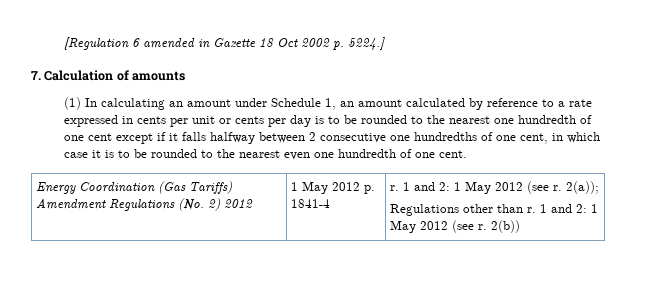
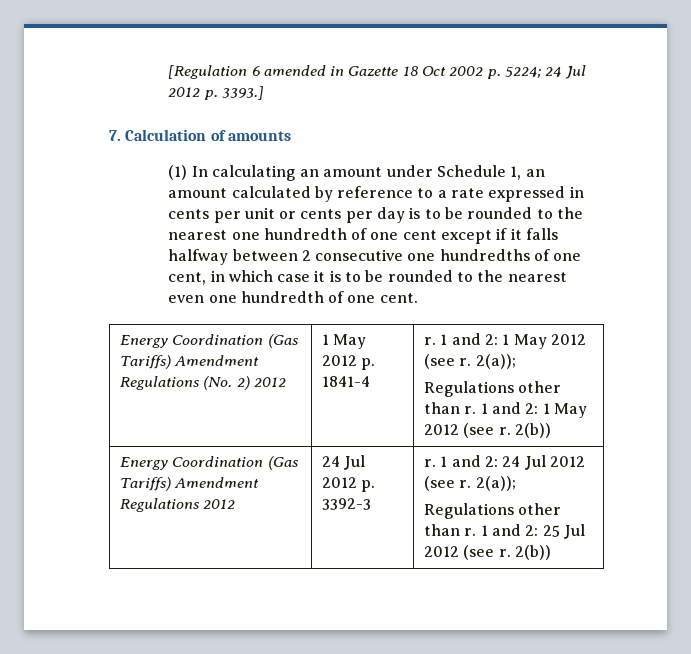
[348,37,386,50] 5224.] -> [505,65,586,79] [168,86,264,100] 5224; 24 Jul 2012 p. 3393.]
(521, 226) none -> [119,456,299,470] [119,477,260,491] [119,498,236,512] [321,455,366,470] [321,477,376,492] [321,498,371,510] [423,455,585,470] [423,476,516,491] [423,503,562,519] [423,524,585,539] [423,545,551,560] // Energy Coordination (Gas Tariffs) Amendment Regulations 2012 | 24 Jul 2012 p. 3392-3 | r. 1 and 2: 24 Jul 2012 (see r. 2(a)); // Regulations other than r. 1 and 2: 25 Jul 2012 (see r. 2(b))

